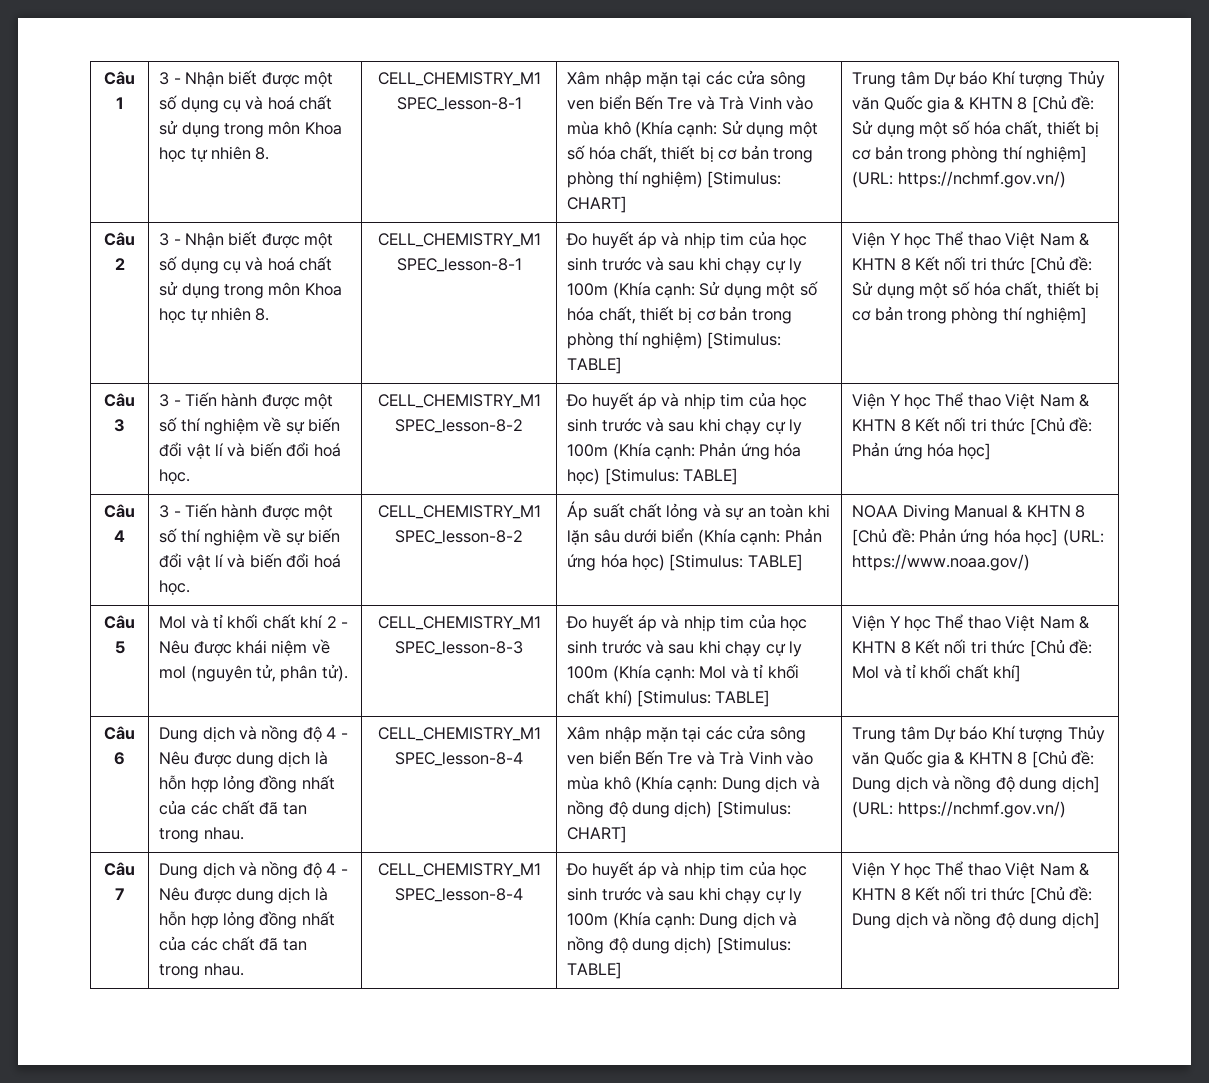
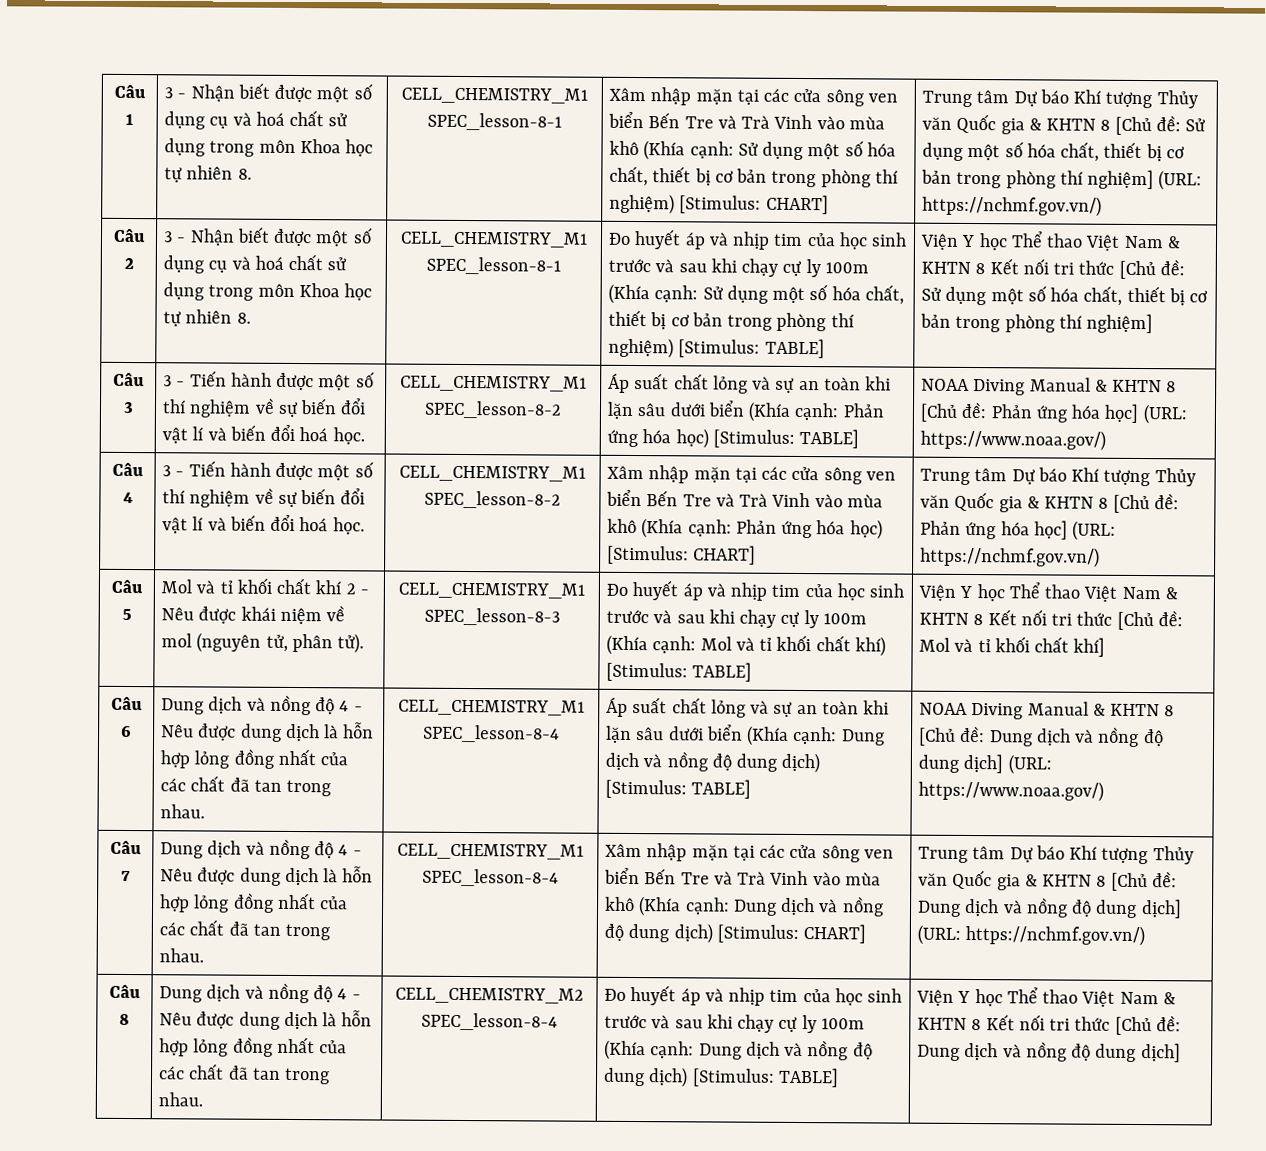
[566,392,808,410] [567,418,803,435] [567,442,802,460] [567,468,739,485] [852,392,1090,409] [852,417,1093,435] [852,442,992,460] [104,504,135,518] [114,530,125,542] [159,503,334,520] [159,528,341,546] [159,553,341,570] [159,580,191,595] [377,505,541,519] [395,530,523,544] | Đo huyết áp và nhịp tim của học sinh trước và sau khi chạy cự ly 100m (Khía cạnh: Phản ứng hóa học) [Stimulus: TABLE] | Viện Y học Thể thao Việt Nam & KHTN 8 Kết nối tri thức [Chủ đề: Phản ứng hóa học] // Câu 4 | 3 - Tiến hành được một số thí nghiệm về sự biến đổi vật lí và biến đổi hoá học. | CELL_CHEMISTRY_M1 SPEC_lesson-8-2 -> (562, 409) none
(1031, 562) none -> [111,461,144,477] [122,491,133,504] [161,460,374,481] [161,487,366,508] [161,514,365,535] [399,465,586,482] [424,490,561,509] [606,465,896,485] [605,489,883,508] [606,518,883,540] [606,545,757,565] [919,467,1196,487] [919,491,1179,514] [919,520,1117,541] [919,546,1100,568] // Câu 4 | 3 - Tiến hành được một số thí nghiệm về sự biến đổi vật lí và biến đổi hoá học. | CELL_CHEMISTRY_M1 SPEC_lesson-8-2 | Xâm nhập mặn tại các cửa sông ven biển Bến Tre và Trà Vinh vào mùa khô (Khía cạnh: Phản ứng hóa học) [Stimulus: CHART] | Trung tâm Dự báo Khí tượng Thủy văn Quốc gia & KHTN 8 [Chủ đề: Phản ứng hóa học] (URL: https://nchmf.gov.vn/)
(523, 759) none -> [605,696,890,718] [605,724,885,746] [604,751,821,774] [604,779,752,799] [918,701,1175,720] [917,725,1164,748] [917,753,1052,775] [917,780,1104,802] [109,839,142,855] [121,870,131,882] [159,838,362,860] [159,866,374,886] [158,892,349,913] [158,919,331,941] [158,948,204,963] [397,843,584,860] [422,868,559,887] | Áp suất chất lỏng và sự an toàn khi lặn sâu dưới biển (Khía cạnh: Dung dịch và nồng độ dung dịch) [Stimulus: TABLE] | NOAA Diving Manual & KHTN 8 [Chủ đề: Dung dịch và nồng độ dung dịch] (URL: https://www.noaa.gov/) // Câu 7 | Dung dịch và nồng độ 4 - Nêu được dung dịch là hỗn hợp lỏng đồng nhất của các chất đã tan trong nhau. | CELL_CHEMISTRY_M1 SPEC_lesson-8-4
[115,888,124,900] 7 -> [119,1013,130,1026] 8
[377,863,541,877] CELL_CHEMISTRY_M1 -> [395,987,584,1004] CELL_CHEMISTRY_M2

